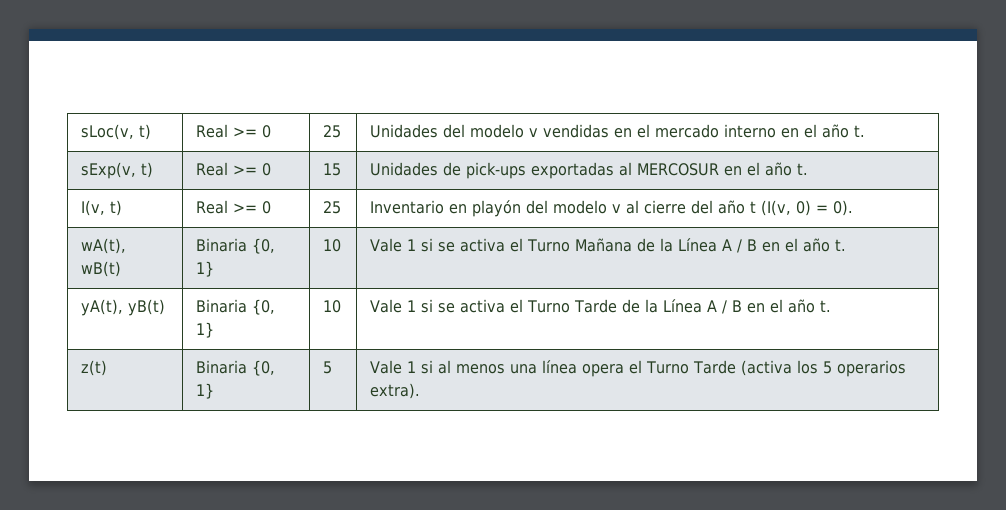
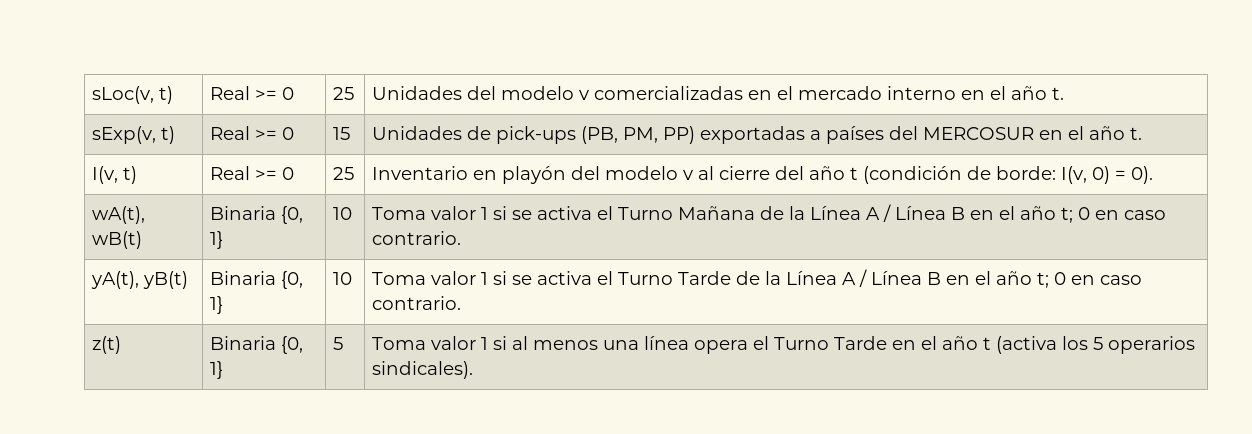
[542,124,609,138] vendidas -> [594,86,744,100] comercializadas
[530,162,632,179] exportadas al -> [581,126,919,144] (PB, PM, PP) exportadas a países del
[760,200,791,216] (I(v, -> [863,166,1088,184] (condición de borde: I(v,
[369,238,402,252] Vale -> [372,206,477,220] Toma valor
[746,238,846,252] B en el año t. -> [895,206,1167,223] [372,231,462,245] Línea B en el año t; 0 en caso contrario.
[369,299,402,313] Vale -> [372,271,477,285] Toma valor
[731,299,831,313] B en el año t. -> [871,271,1143,288] [372,296,462,310] Línea B en el año t; 0 en caso contrario.
[369,360,402,374] Vale -> [372,336,477,350] Toma valor
(736, 367) none -> [892,336,992,350] en el año t
[369,383,420,399] extra). -> [372,361,474,379] sindicales).

